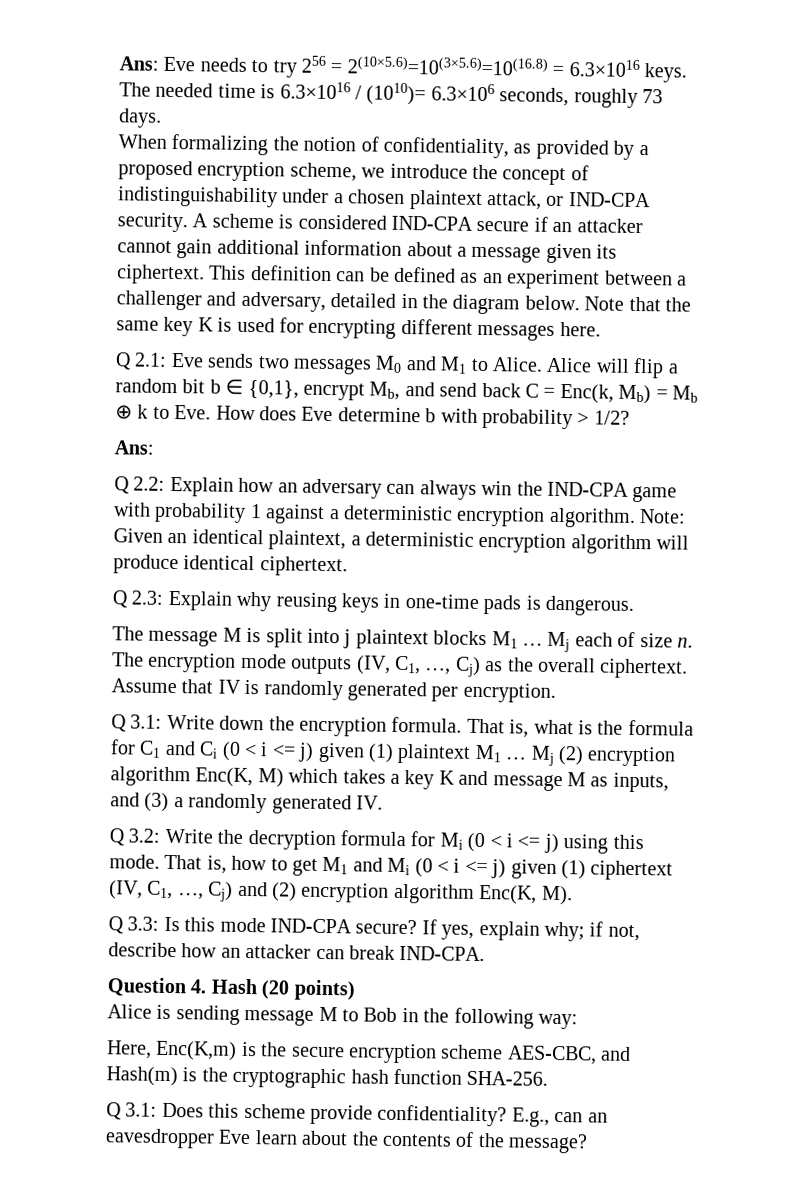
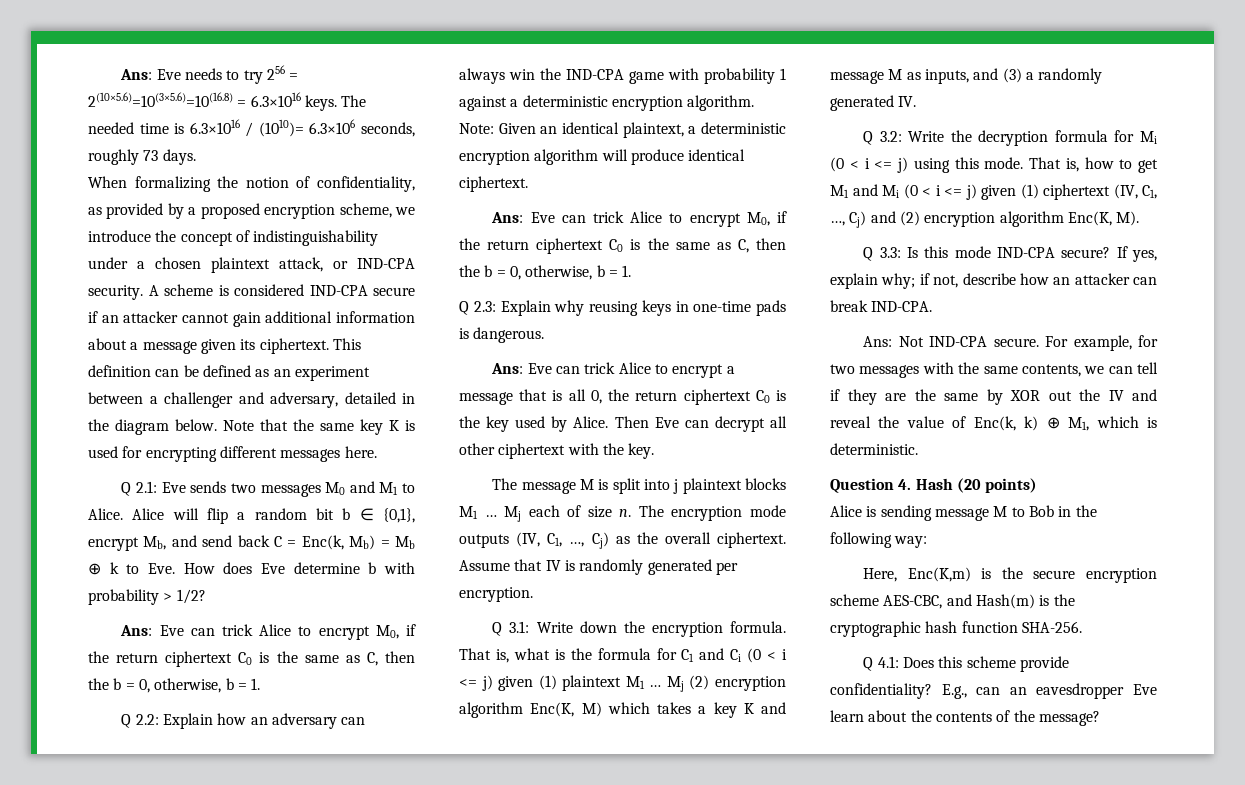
(154, 447) none -> [159,624,417,640] [88,651,415,667] [88,678,261,693] Eve can trick Alice to encrypt M0, if the return ciphertext C0 is the same as C, then the b = 0, otherwise, b = 1.
(348, 566) none -> [491,211,787,227] [459,238,786,254] [459,265,632,280] // Ans: Eve can trick Alice to encrypt M0, if the return ciphertext C0 is the same as C, then the b = 0, otherwise, b = 1.
(634, 605) none -> [491,362,735,378] [459,389,786,405] [459,416,787,432] [459,443,655,459] // Ans: Eve can trick Alice to encrypt a message that is all 0, the return ciphertext C0 is the key used by Alice. Then Eve can decrypt all other ciphertext with the key.
(486, 953) none -> [863,335,1158,351] [830,362,1158,378] [830,389,1157,405] [830,416,1157,431] [830,443,918,455] // Ans: Not IND-CPA secure. For example, for two messages with the same contents, we can tell if they are the same by XOR out the IV and reveal the value of Enc(k, k) ⊕ M1, which is deterministic.
[125,1102,158,1117] 3.1: -> [877,656,899,668] 4.1:

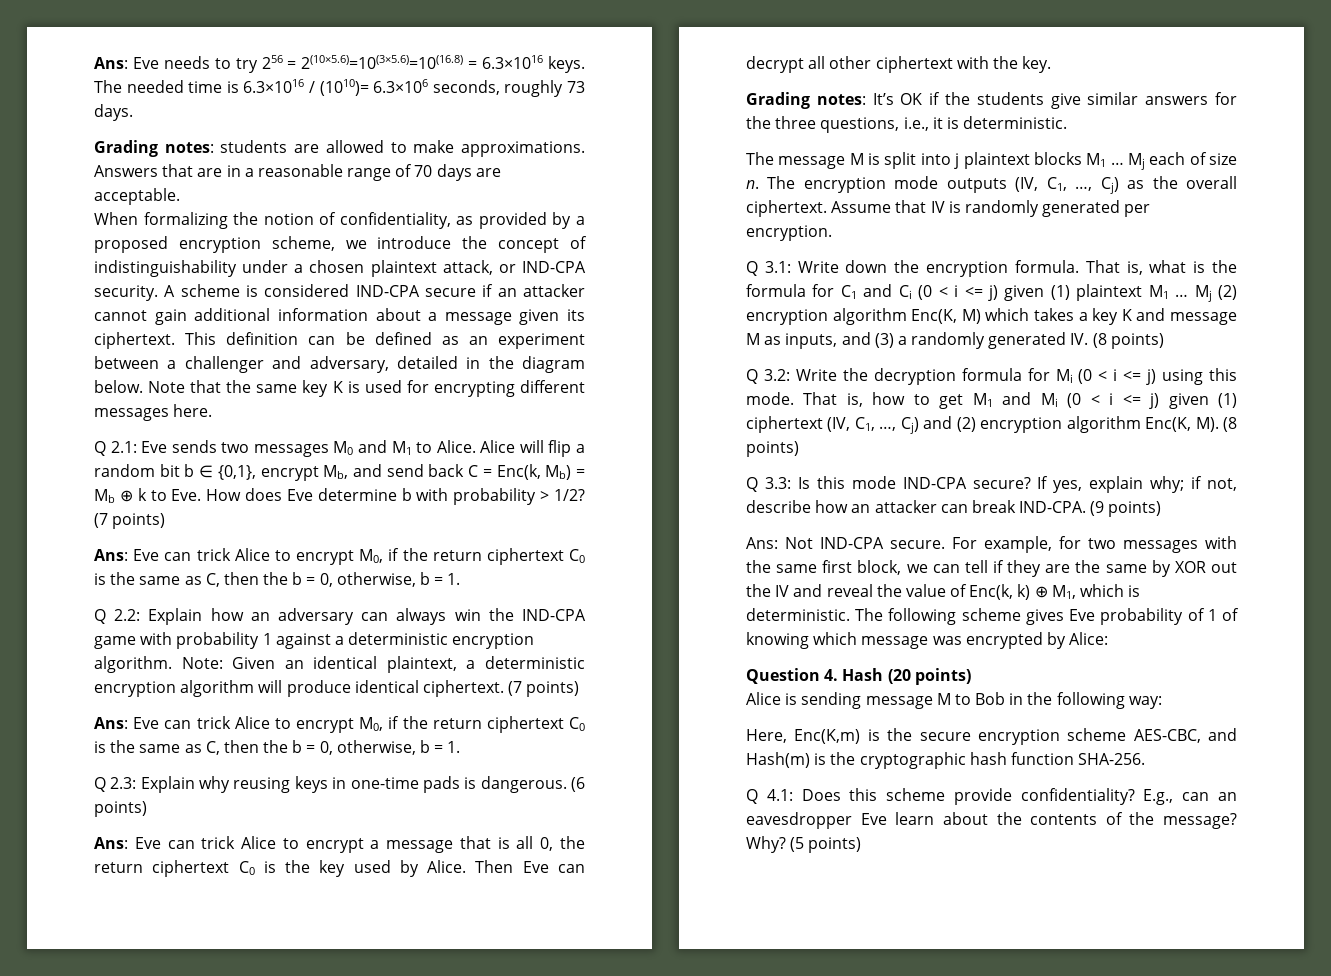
(196, 157) none -> [94,140,585,157] [94,164,501,181] [94,188,180,205] // Grading notes: students are allowed to make approximations. Answers that are in a reasonable range of 70 days are acceptable.
(206, 596) none -> [94,513,166,529] (7 points)
(528, 184) none -> [508,681,580,697] (7 points)
(545, 335) none -> [571,777,585,792] [94,801,147,817] (6 points)
(655, 451) none -> [746,92,1237,109] [746,116,1068,133] // Grading notes: It’s OK if the students give similar answers for the three questions, i.e., it is deterministic.
(917, 101) none -> [1092,333,1164,349] (8 points)
(1140, 218) none -> [1223,417,1237,432] [746,441,799,457] (8 points)
(933, 306) none -> [1090,501,1162,517] (9 points)
[1021,364,1081,377] contents, -> [822,560,902,575] first block,
(918, 449) none -> [855,608,1239,625] [746,632,1109,649] The following scheme gives Eve probability of 1 of knowing which message was encrypted by Alice:
(1100, 718) none -> [746,836,862,853] Why? (5 points)

